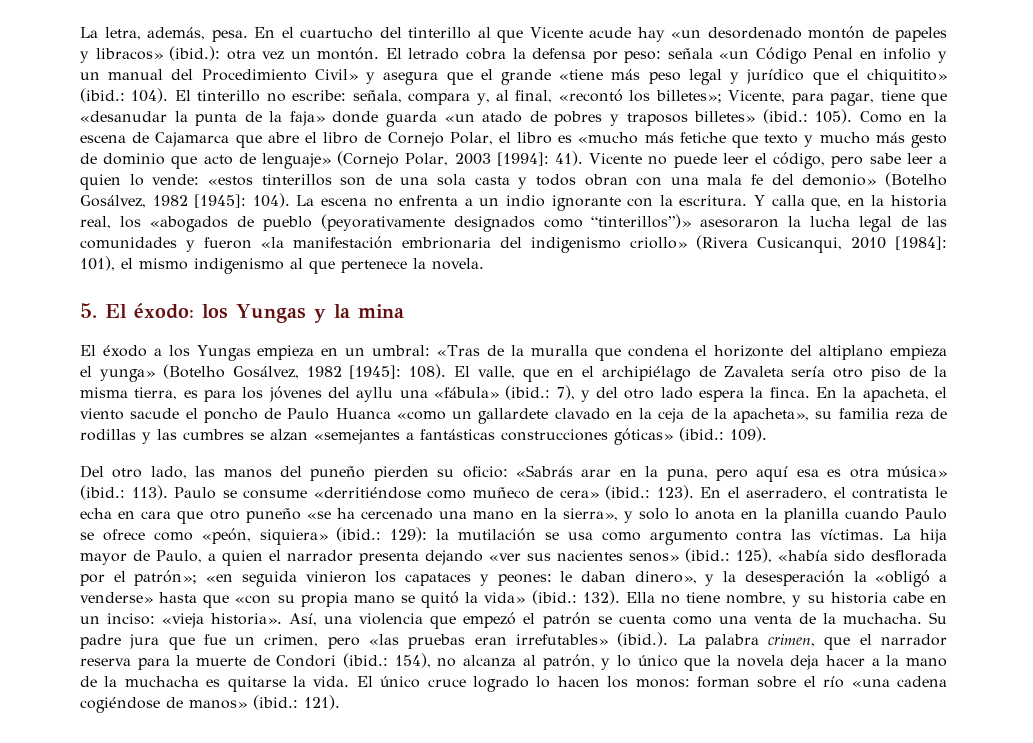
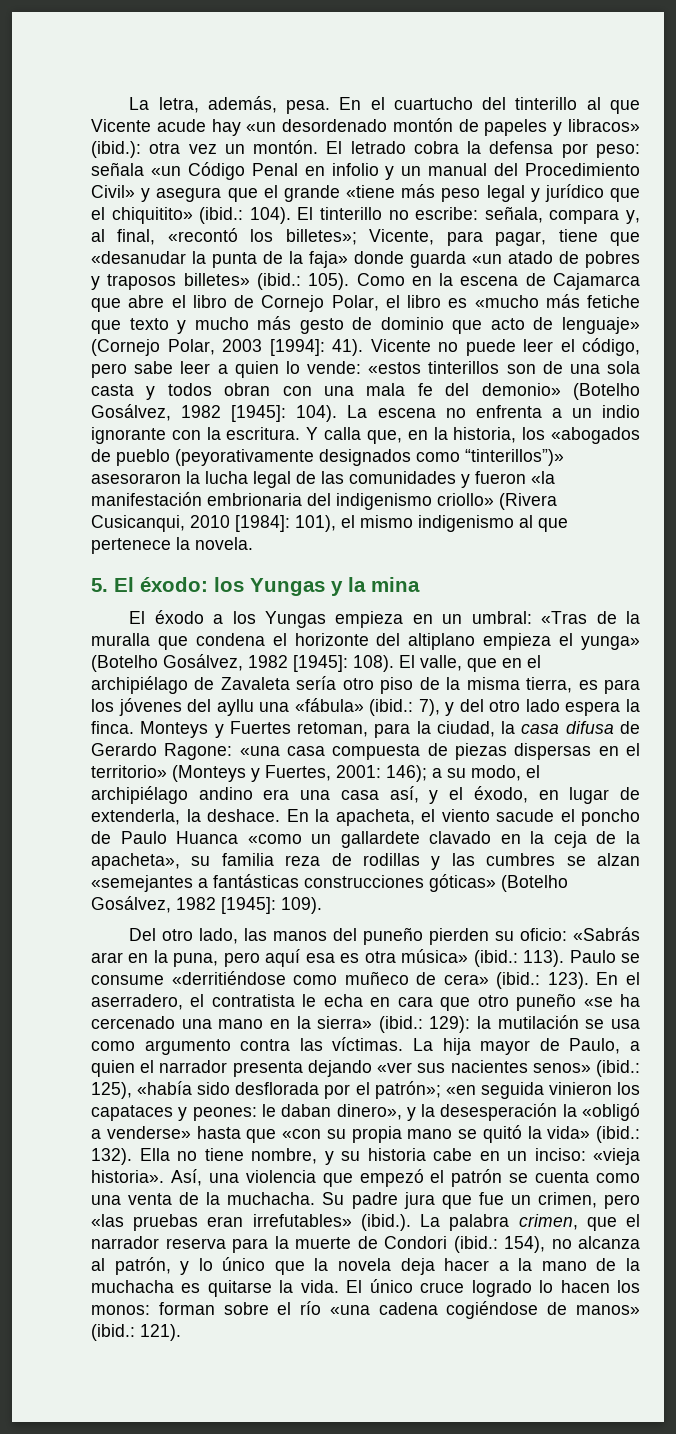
[891,195,948,207] [80,216,111,229] historia real, -> [453,427,517,443] historia,
(810, 392) none -> [140,721,640,738] [91,743,640,760] [91,765,540,782] [91,786,641,804] [91,809,280,825] Monteys y Fuertes retoman, para la ciudad, la casa difusa de Gerardo Ragone: «una casa compuesta de piezas dispersas en el territorio» (Monteys y Fuertes, 2001: 146); a su modo, el archipiélago andino era una casa así, y el éxodo, en lugar de extenderla, la deshace.
[679,427,724,442] (ibid.: -> [501,875,568,892] [91,896,276,914] (Botelho Gosálvez, 1982 [1945]:
[562,508,947,523] [80,528,329,545] sierra», y solo lo anota en la planilla cuando Paulo se ofrece como «peón, siquiera» -> [317,1016,373,1029] sierra»

